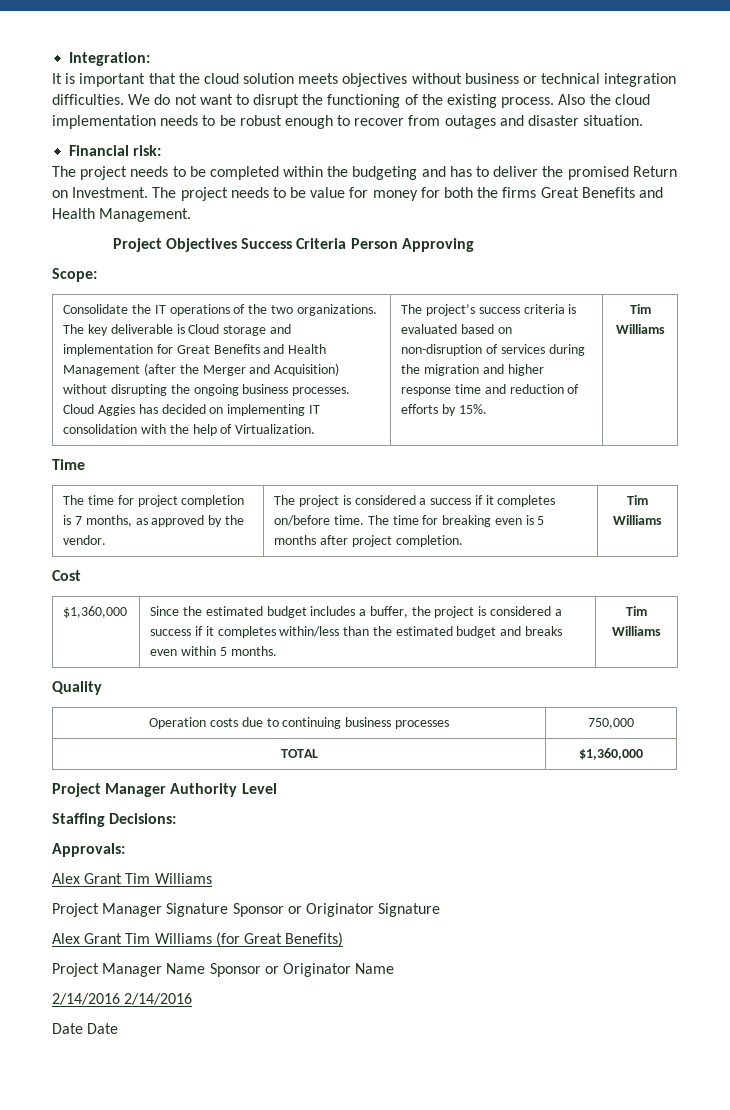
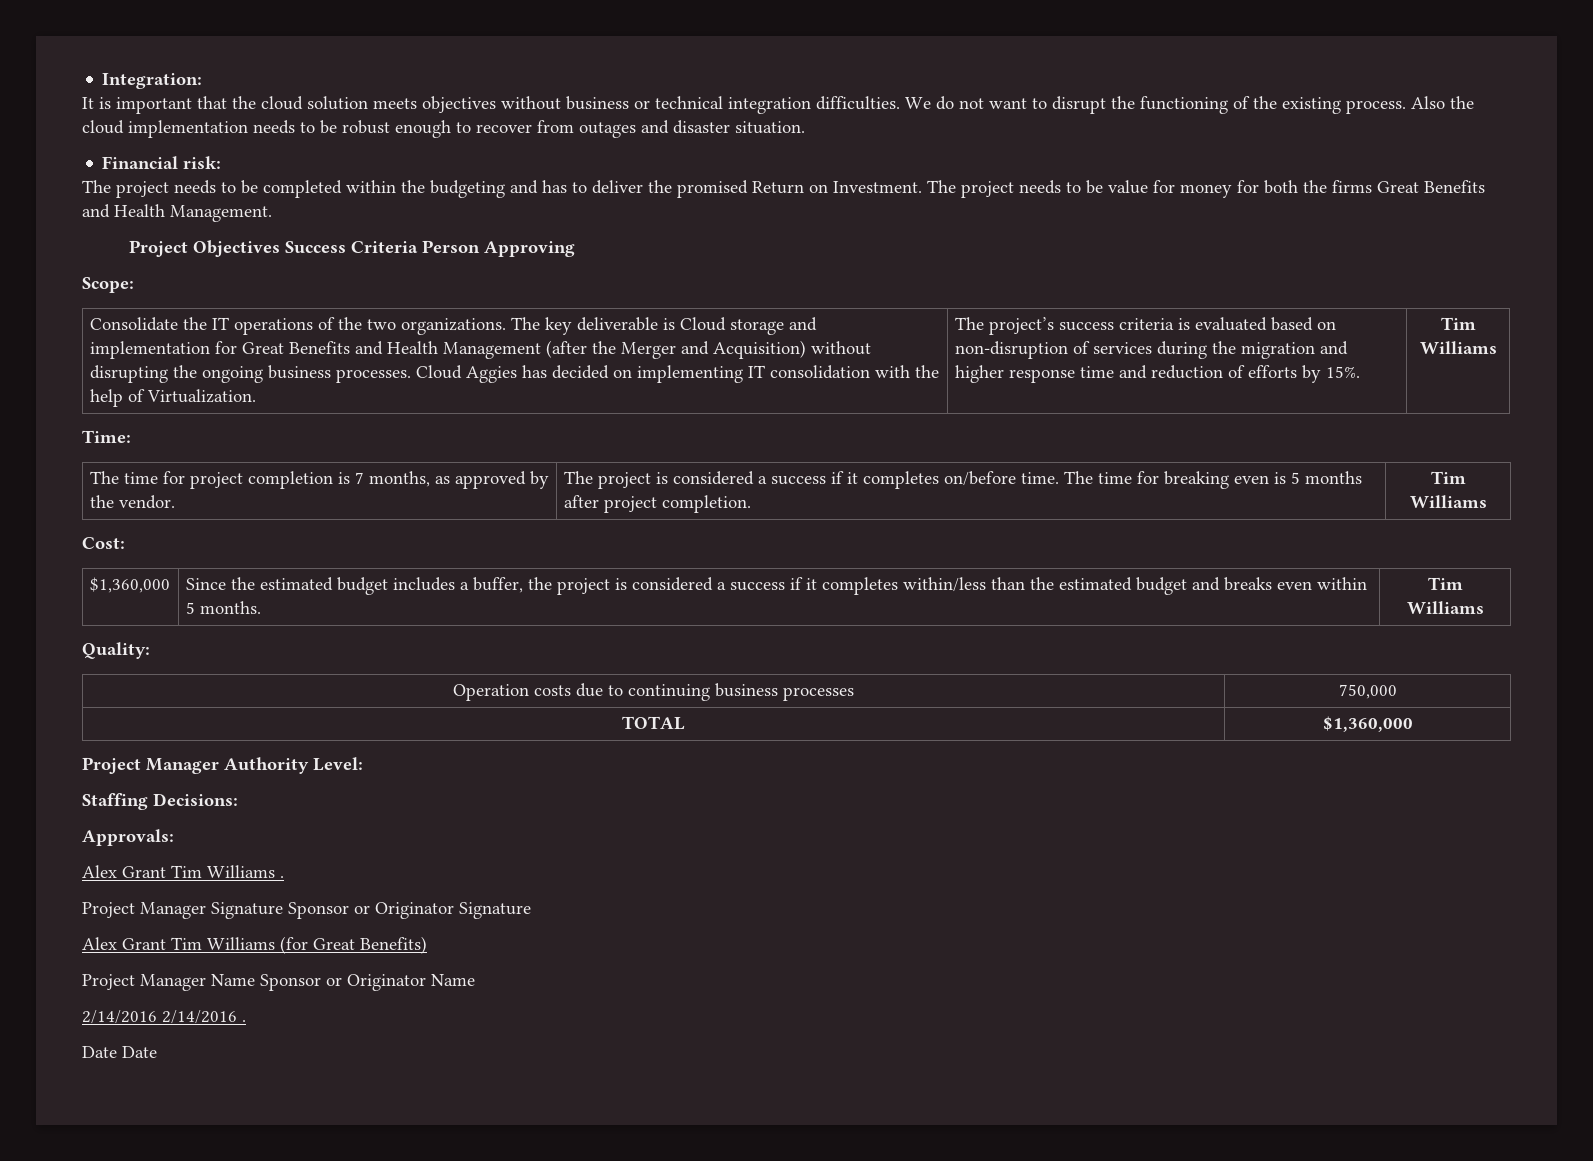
[52,459,85,470] Time -> [82,430,131,443] Time:
[52,570,81,581] Cost -> [82,537,125,549] Cost:
[52,681,102,695] Quality -> [82,642,150,659] Quality:
[241,783,277,794] Level -> [313,757,363,771] Level:
(212, 878) none -> [280,876,284,878] .
(193, 999) none -> [242,1020,246,1022] .

